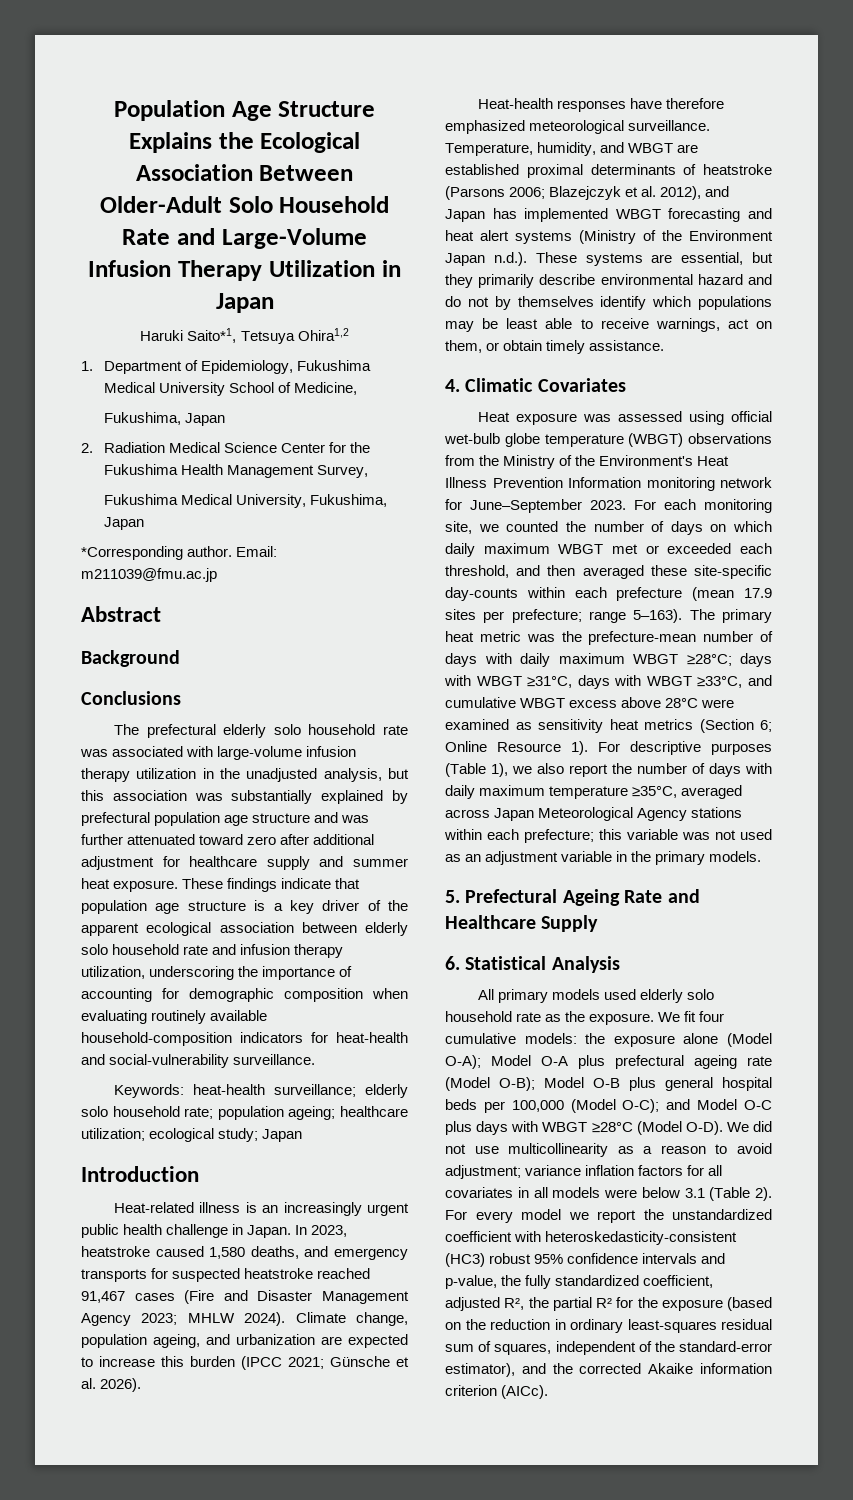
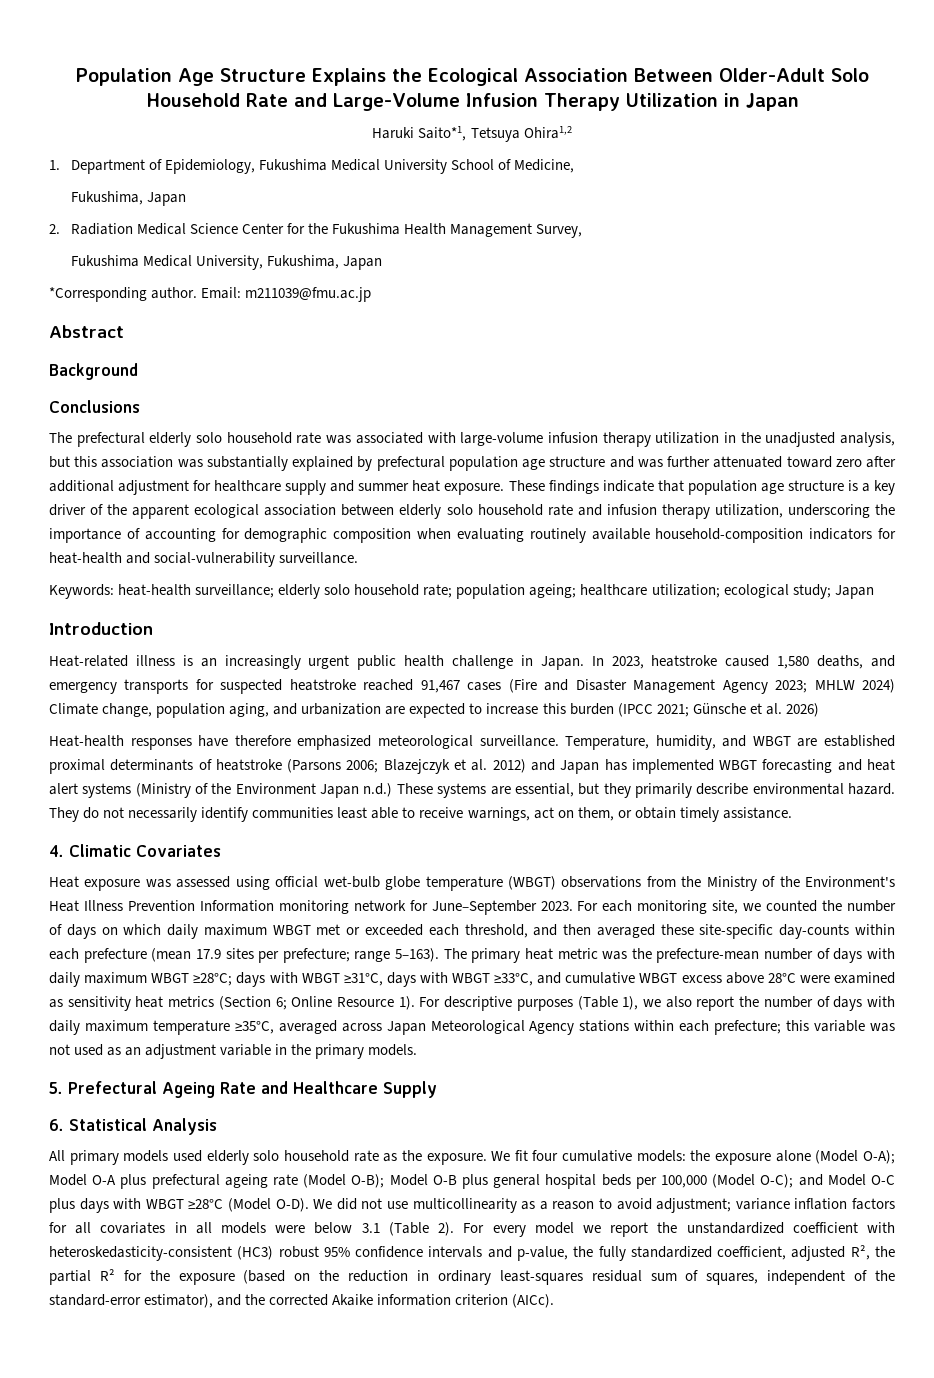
[244,1312,286,1326] 2024). -> [862,679,895,693] 2024)
[153,1334,200,1348] ageing, -> [229,703,270,717] aging,
[100,1378,142,1392] 2026). -> [785,703,819,717] 2026)
[660,186,702,200] 2012), -> [492,759,526,773] 2012)
[493,252,527,266] n.d.). -> [363,783,393,797] n.d.)
[697,274,772,285] [445,296,772,310] [445,318,499,332] hazard and do not by themselves identify which populations may be -> [848,783,896,795] [49,807,334,822] hazard. They do not necessarily identify communities

